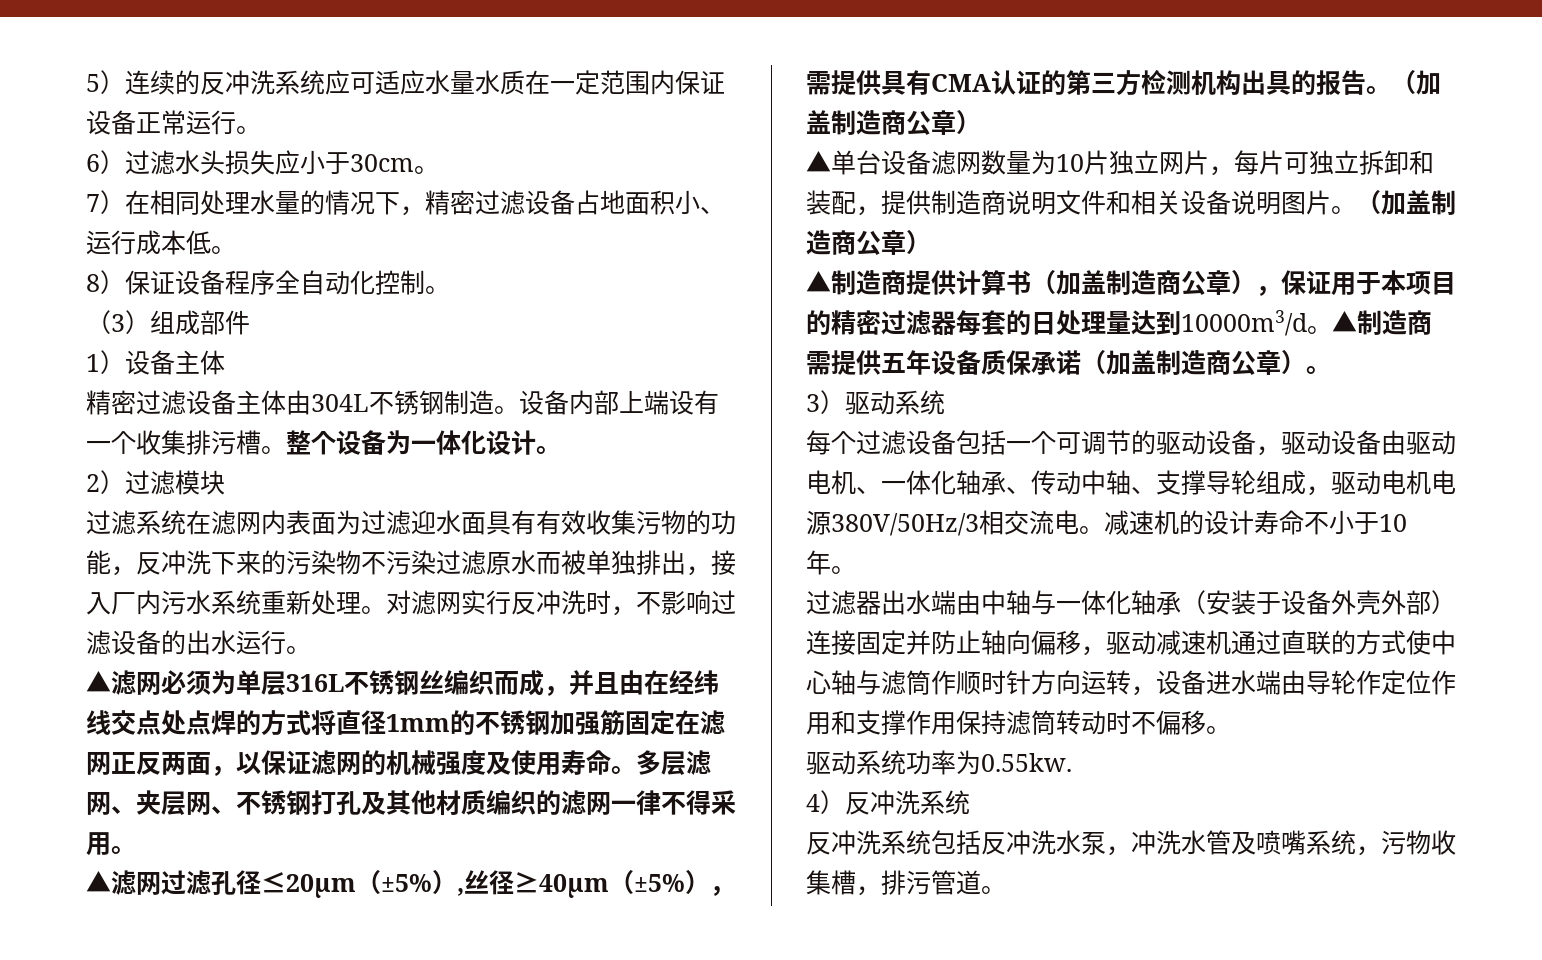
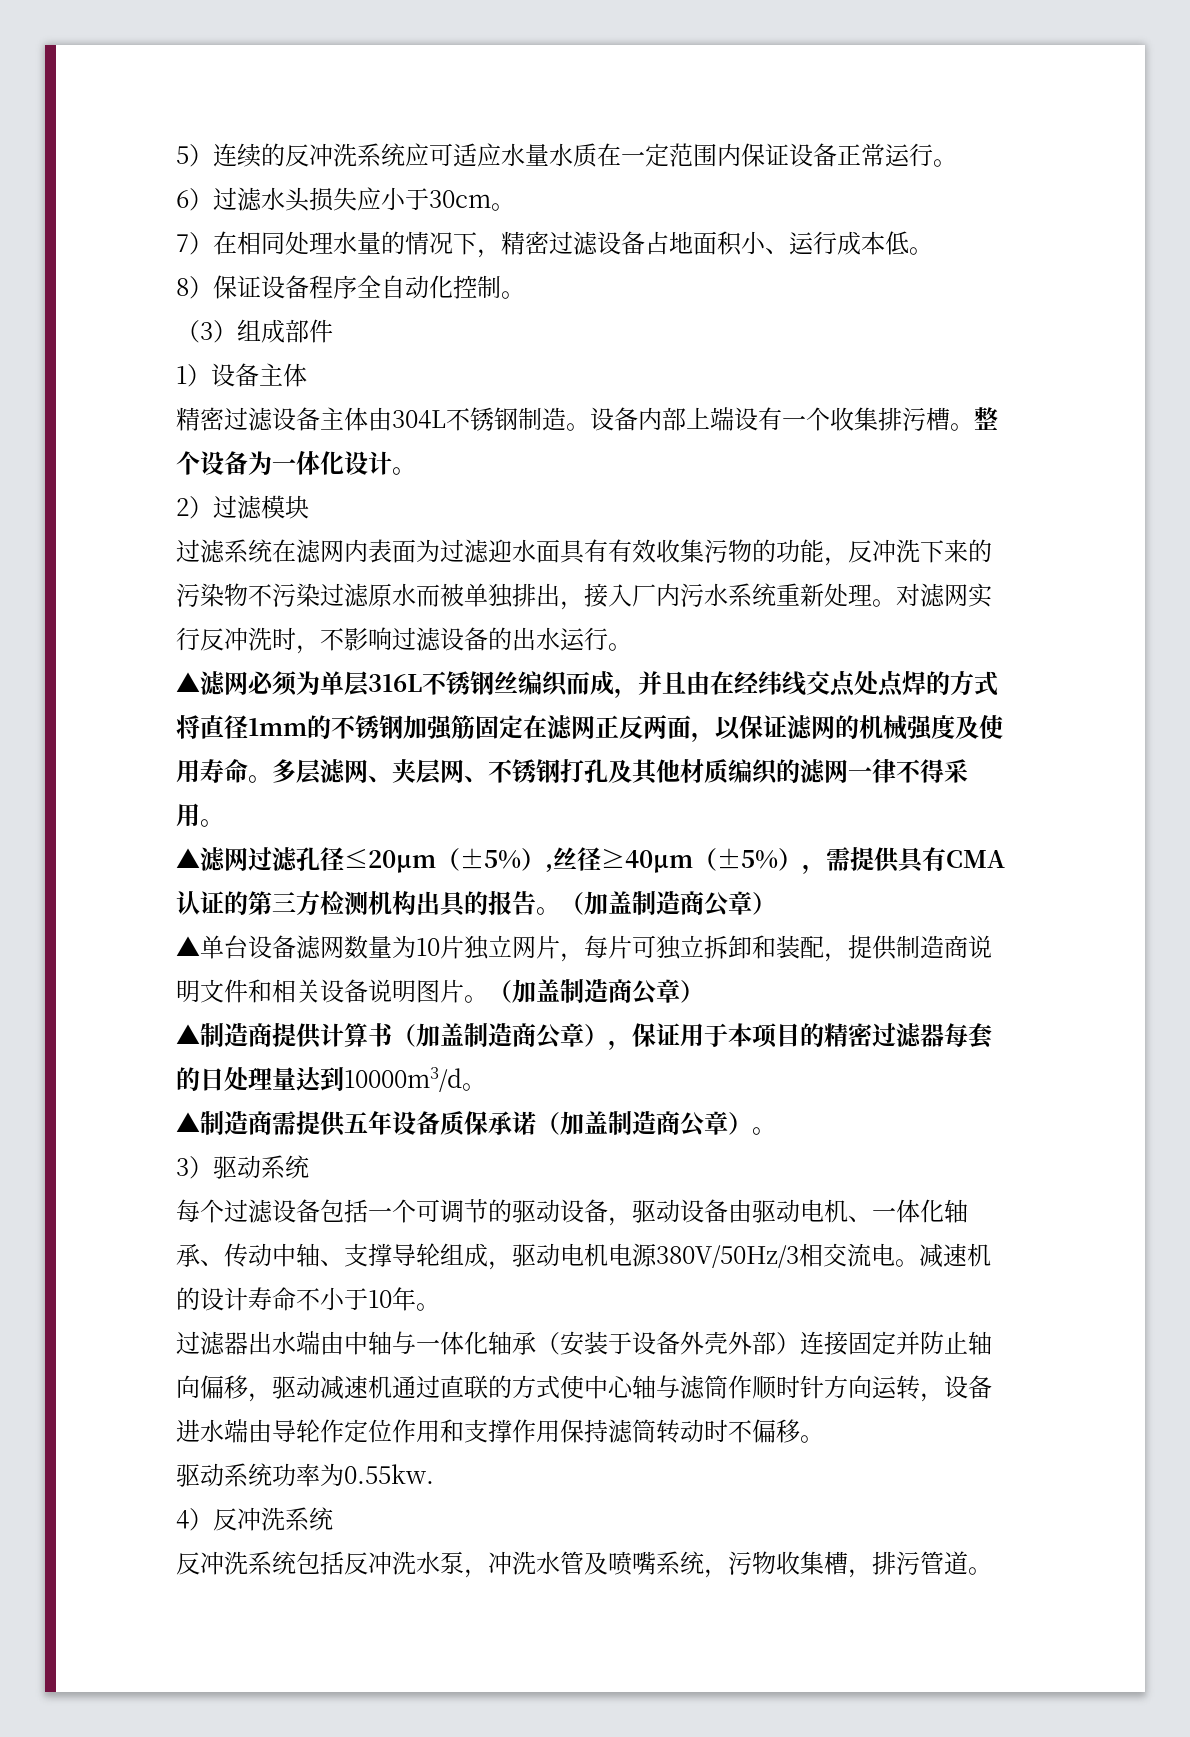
(1332, 330) none -> (486, 1087) //

